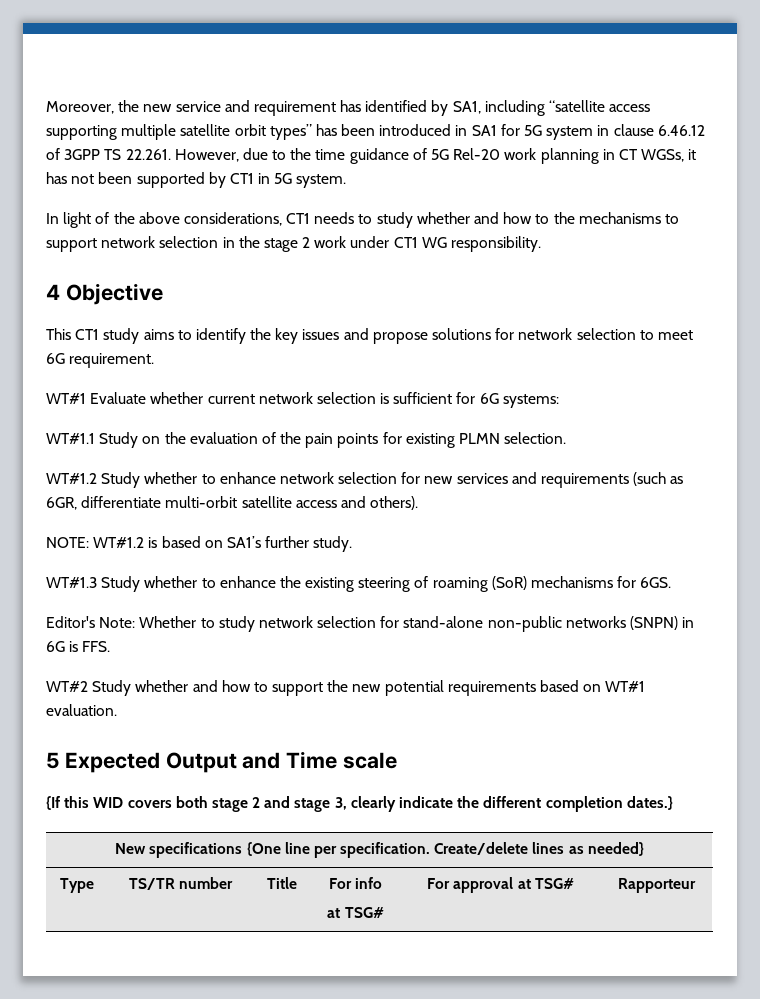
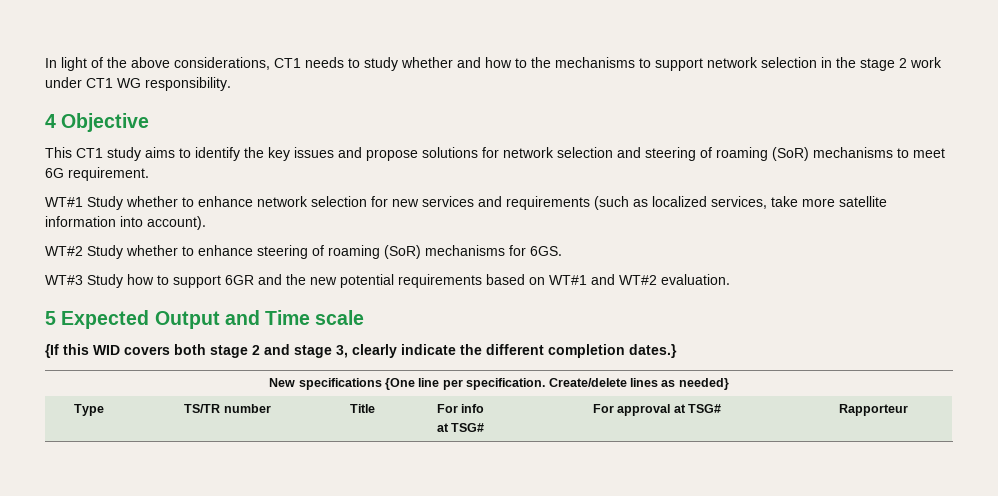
[46,100,651,116] [46,124,705,140] [46,148,697,164] [46,172,347,188] Moreover, the new service and requirement has identified by SA1, including “satellite access supporting multiple satellite orbit types” has been introduced in SA1 for 5G system in clause 6.46.12 of 3GPP TS 22.261. However, due to the time guidance of 5G Rel-20 work planning in CT WGSs, it has not been supported by CT1 in 5G system. // -> (45, 63) none
(636, 334) none -> [617,147,893,161] and steering of roaming (SoR) mechanisms
[90,392,559,408] [46,432,567,448] [46,473,97,484] Evaluate whether current network selection is sufficient for 6G systems: // WT#1.1 Study on the evaluation of the pain points for existing PLMN selection. // WT#1.2 -> (83, 202) none
[46,496,419,510] [46,536,353,552] [46,576,355,592] 6GR, differentiate multi-orbit satellite access and others). // NOTE: WT#1.2 is based on SA1’s further study. // WT#1.3 Study whether to enhance the existing -> [652,196,887,209] [45,216,206,230] [45,245,253,259] localized services, take more satellite information into account). // WT#2 Study whether to enhance
[46,616,695,632] [46,641,111,652] [46,680,218,696] Editor's Note: Whether to study network selection for stand-alone non-public networks (SNPN) in 6G is FFS. // WT#2 Study whether and -> [45,274,123,288] WT#3 Study
(324, 689) none -> [225,274,282,285] 6GR and
(646, 686) none -> [591,274,657,285] and WT#2

